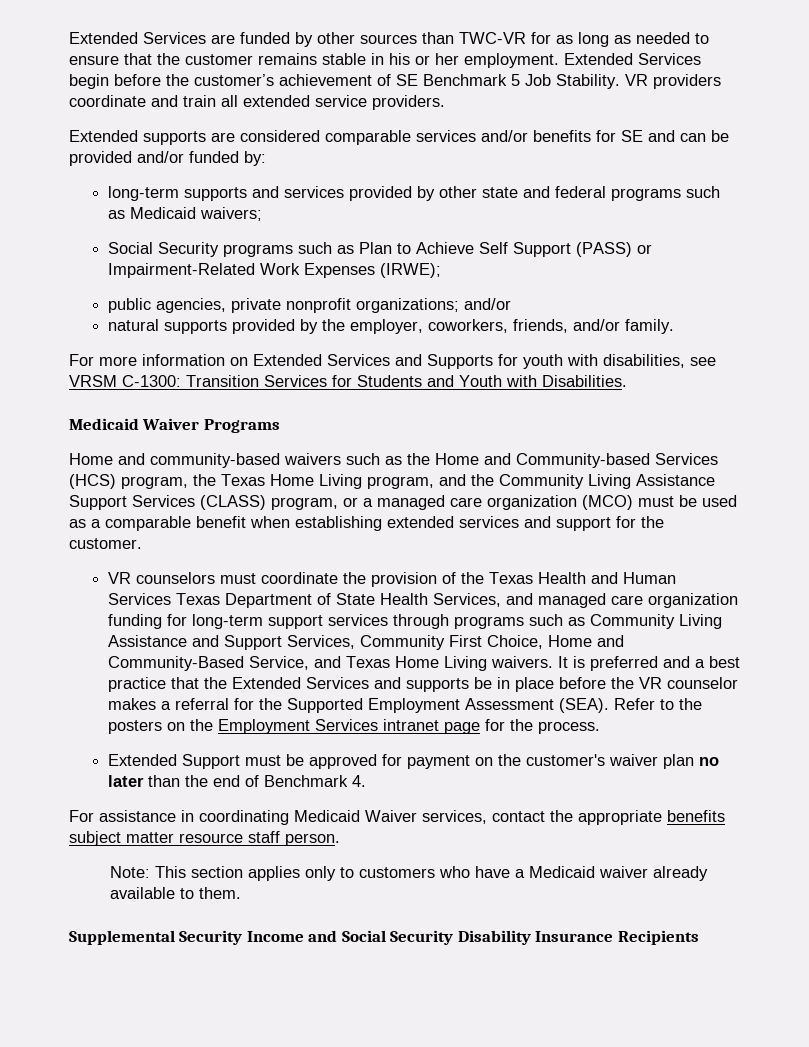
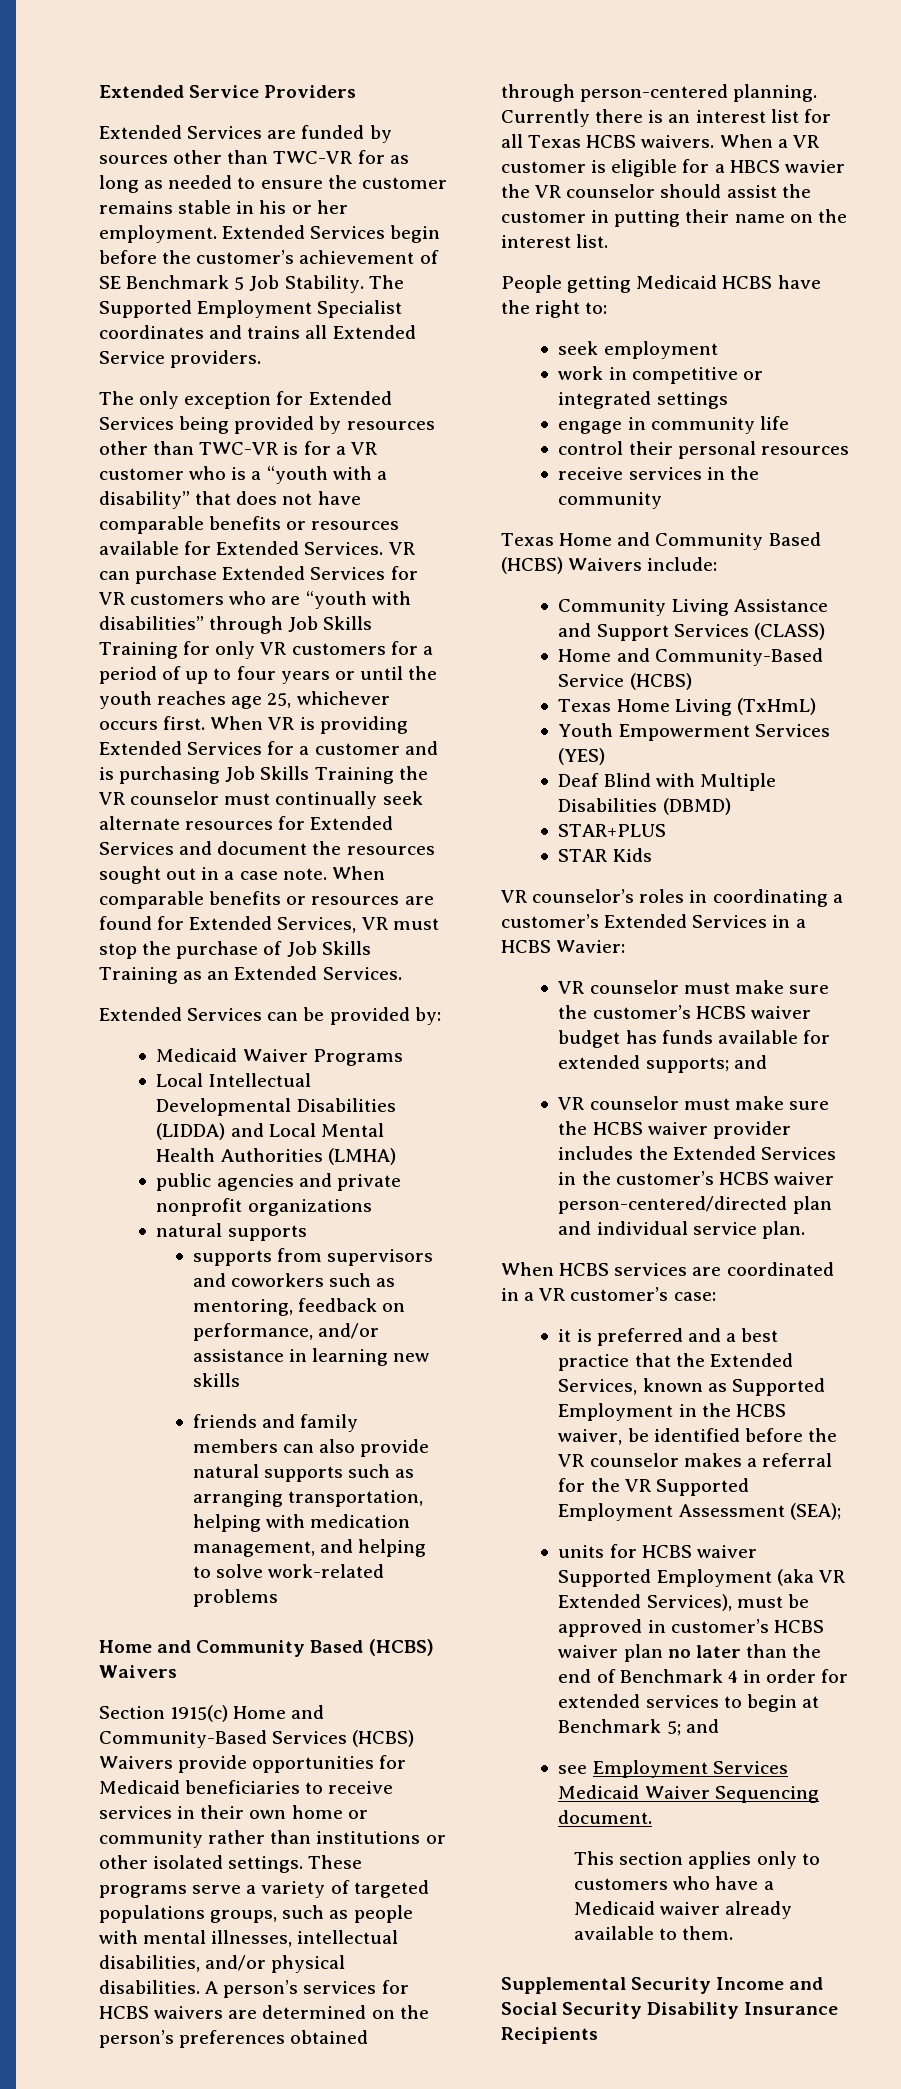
[69,32,138,44] Extended -> [99,85,357,98] [99,125,182,139] Extended Service Providers // Extended
[317,32,417,44] other sources -> [99,150,223,164] sources other
[124,53,152,65] that -> (323, 184) none
[625,74,721,89] [69,95,445,110] [69,130,675,145] VR providers coordinate and train all extended service providers. // Extended supports are considered comparable services and/or benefits for SE and -> [368,275,404,289] [99,300,403,318] [99,325,416,339] [99,350,262,368] [99,391,392,409] [99,416,435,434] [99,441,377,455] [99,466,387,484] [99,491,361,509] [99,516,400,534] [99,541,415,555] [99,566,418,584] [99,591,411,609] [99,616,373,634] [99,641,433,659] [99,666,438,684] [99,691,390,709] [99,716,408,734] [99,741,438,755] [99,766,428,784] [99,791,423,809] [99,816,394,830] [99,841,435,855] [99,866,385,884] [99,891,434,909] [99,916,439,933] [99,941,371,959] [99,966,402,984] [99,1007,263,1021] The Supported Employment Specialist coordinates and trains all Extended Service providers. // The only exception for Extended Services being provided by resources other than TWC-VR is for a VR customer who is a “youth with a disability” that does not have comparable benefits or resources available for Extended Services. VR can purchase Extended Services for VR customers who are “youth with disabilities” through Job Skills Training for only VR customers for a period of up to four years or until the youth reaches age 25, whichever occurs first. When VR is providing Extended Services for a customer and is purchasing Job Skills Training the VR counselor must continually seek alternate resources for Extended Services and document the resources sought out in a case note. When comparable benefits or resources are found for Extended Services, VR must stop the purchase of Job Skills Training as an Extended Services. // Extended Services
[137,151,239,163] and/or funded -> (410, 1016) none
[107,186,720,201] [107,207,262,221] [107,242,652,257] [107,263,441,278] [107,298,511,313] [107,319,674,334] [69,354,716,369] [69,375,627,387] [69,418,280,433] [69,453,718,468] [69,474,715,489] [69,495,737,510] [69,516,664,531] [69,538,142,549] [107,572,676,587] [107,593,738,608] [107,614,585,629] long-term supports and services provided by other state and federal programs such as Medicaid waivers; // Social Security programs such as Plan to Achieve Self Support (PASS) or Impairment-Related Work Expenses (IRWE); // public agencies, private nonprofit organizations; and/or // natural supports provided by the employer, coworkers, friends, and/or family. // For more information on Extended Services and Supports for youth with disabilities, see VRSM C-1300: Transition Services for Students and Youth with Disabilities. // Medicaid Waiver Programs // Home and community-based waivers such as the Home and Community-based Services (HCS) program, the Texas Home Living program, and the Community Living Assistance Support Services (CLASS) program, or a managed care organization (MCO) must be used as a comparable benefit when establishing extended services and support for the customer. // VR counselors must coordinate the provision of the Texas Health and Human Services Texas Department of State Health Services, and managed care organization funding for long-term support services through programs such as -> [156,1048,403,1066] [156,1073,311,1087] [156,1098,396,1116] [156,1123,384,1140] [156,1148,396,1165] [156,1173,401,1191] [156,1198,372,1216] [156,1223,307,1241] [193,1248,434,1266] [193,1273,396,1287] [193,1298,406,1316] [193,1323,380,1341] [193,1348,430,1366] [193,1373,241,1387] [193,1414,359,1432] [193,1439,430,1457] [193,1464,415,1482] [193,1490,424,1507] [193,1514,411,1532] [193,1539,427,1557] [193,1564,385,1578] [193,1589,279,1607] [99,1639,434,1657] [99,1665,177,1678] [99,1705,325,1722] [99,1730,415,1748] [99,1755,407,1773] [99,1780,394,1794] [99,1805,368,1819] [99,1830,446,1848] [99,1855,363,1873] [99,1880,429,1898] [99,1905,413,1923] [99,1930,399,1947] [99,1955,346,1973] [99,1980,409,1998] [99,2005,429,2019] [99,2030,369,2048] [501,84,818,102] [501,109,831,127] [501,134,819,148] [501,159,845,177] [501,184,811,198] [501,209,847,227] [501,234,609,248] [501,275,821,293] [501,300,608,318] [558,341,718,359] [558,366,763,384] [558,391,728,409] [558,416,789,434] [558,441,849,459] [558,466,759,480] [558,492,663,509] [501,532,821,550] [501,557,718,574] Medicaid Waiver Programs // Local Intellectual Developmental Disabilities (LIDDA) and Local Mental Health Authorities (LMHA) // public agencies and private nonprofit organizations // natural supports // supports from supervisors and coworkers such as mentoring, feedback on performance, and/or assistance in learning new skills // friends and family members can also provide natural supports such as arranging transportation, helping with medication management, and helping to solve work-related problems // Home and Community Based (HCBS) Waivers // Section 1915(c) Home and Community-Based Services (HCBS) Waivers provide opportunities for Medicaid beneficiaries to receive services in their own home or community rather than institutions or other isolated settings. These programs serve a variety of targeted populations groups, such as people with mental illnesses, intellectual disabilities, and/or physical disabilities. A person’s services for HCBS waivers are determined on the person’s preferences obtained through person-centered planning. Currently there is an interest list for all Texas HCBS waivers. When a VR customer is eligible for a HBCS wavier the VR counselor should assist the customer in putting their name on the interest list. // People getting Medicaid HCBS have the right to: // seek employment // work in competitive or integrated settings // engage in community life // control their personal resources // receive services in the community // Texas Home and Community Based (HCBS) Waivers include: //
[286,635,624,650] [107,656,568,671] Services, Community First Choice, Home and Community-Based Service, and Texas Home Living waivers. It -> [673,623,825,640] [558,648,823,666] [558,673,692,690] [558,698,816,716] [558,723,830,741] [558,748,606,765] [558,773,776,791] [558,798,731,815] [558,824,667,837] [558,848,652,862] [501,889,843,907] [501,914,806,928] [501,940,626,953] [558,980,829,994] [558,1005,811,1019] [558,1030,830,1048] [558,1055,767,1073] [558,1096,829,1110] [558,1121,791,1139] [558,1146,836,1160] [558,1171,834,1185] [558,1196,832,1214] [558,1221,805,1239] [501,1262,834,1276] [501,1287,716,1301] [558,1329,572,1342] Services (CLASS) // Home and Community-Based Service (HCBS) // Texas Home Living (TxHmL) // Youth Empowerment Services (YES) // Deaf Blind with Multiple Disabilities (DBMD) // STAR+PLUS // STAR Kids // VR counselor’s roles in coordinating a customer’s Extended Services in a HCBS Wavier: // VR counselor must make sure the customer’s HCBS waiver budget has funds available for extended supports; and // VR counselor must make sure the HCBS waiver provider includes the Extended Services in the customer’s HCBS waiver person-centered/directed plan and individual service plan. // When HCBS services are coordinated in a VR customer’s case: // it
[305,677,554,692] Services and supports be in place -> [558,1378,825,1396] [558,1403,786,1421] [558,1428,740,1445] Services, known as Supported Employment in the HCBS waiver, be identified
(282, 704) none -> [624,1479,651,1492] VR
[558,698,702,713] [107,719,600,734] [107,754,605,769] (SEA). Refer to the posters on the Employment Services intranet page for the process. // Extended Support must be approved for payment on the customer's -> [789,1503,841,1520] [558,1544,757,1558] [558,1569,845,1587] [558,1594,809,1611] [558,1619,824,1637] (SEA); // units for HCBS waiver Supported Employment (aka VR Extended Services), must be approved in customer’s HCBS
[351,775,366,787] [69,810,725,825] [69,831,340,846] [109,866,150,878] 4. // For assistance in coordinating Medicaid Waiver services, contact the appropriate benefits subject matter resource staff person. // Note: -> [727,1669,849,1683] [558,1694,819,1712] [558,1719,719,1736] [558,1760,788,1778] [558,1785,819,1803] [558,1810,653,1824] 4 in order for extended services to begin at Benchmark 5; and // see Employment Services Medicaid Waiver Sequencing document. //

